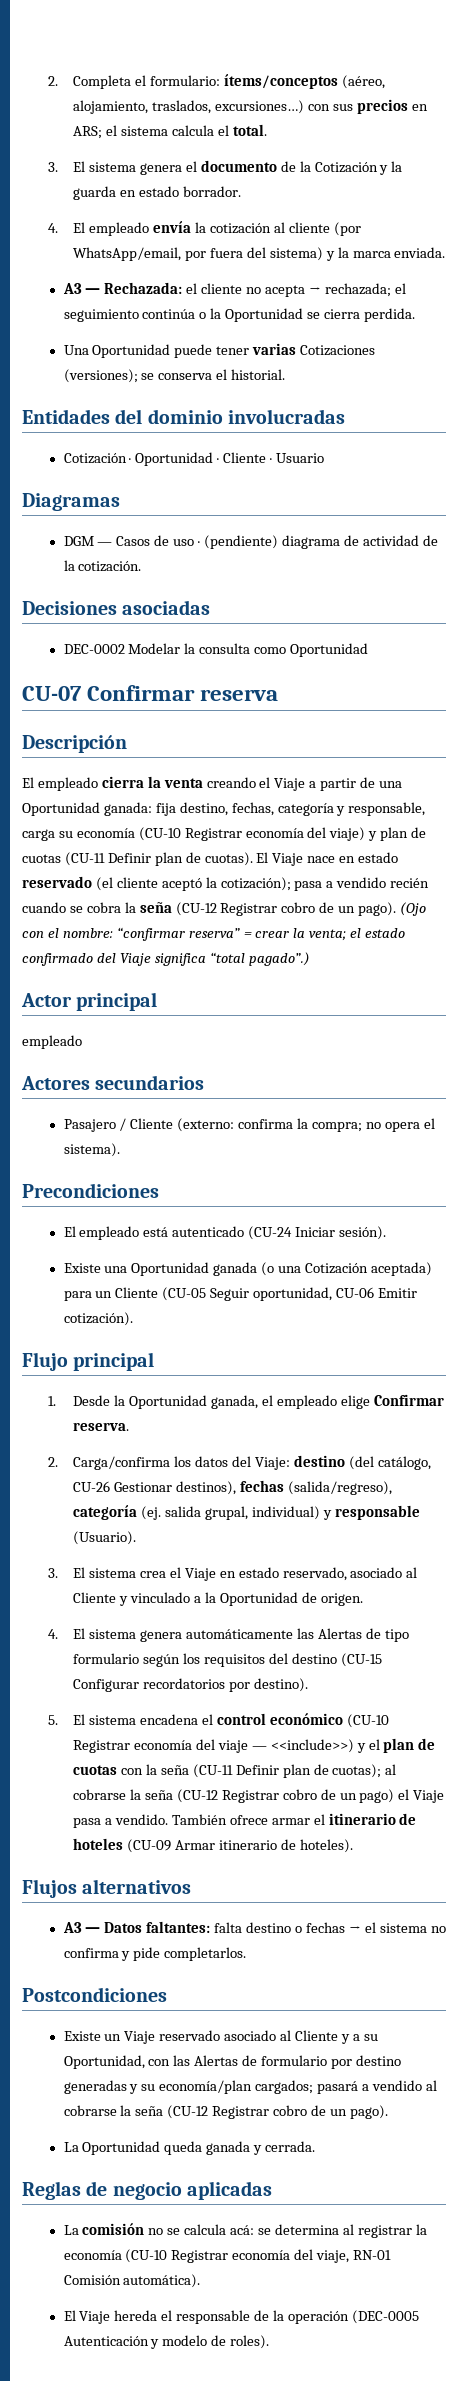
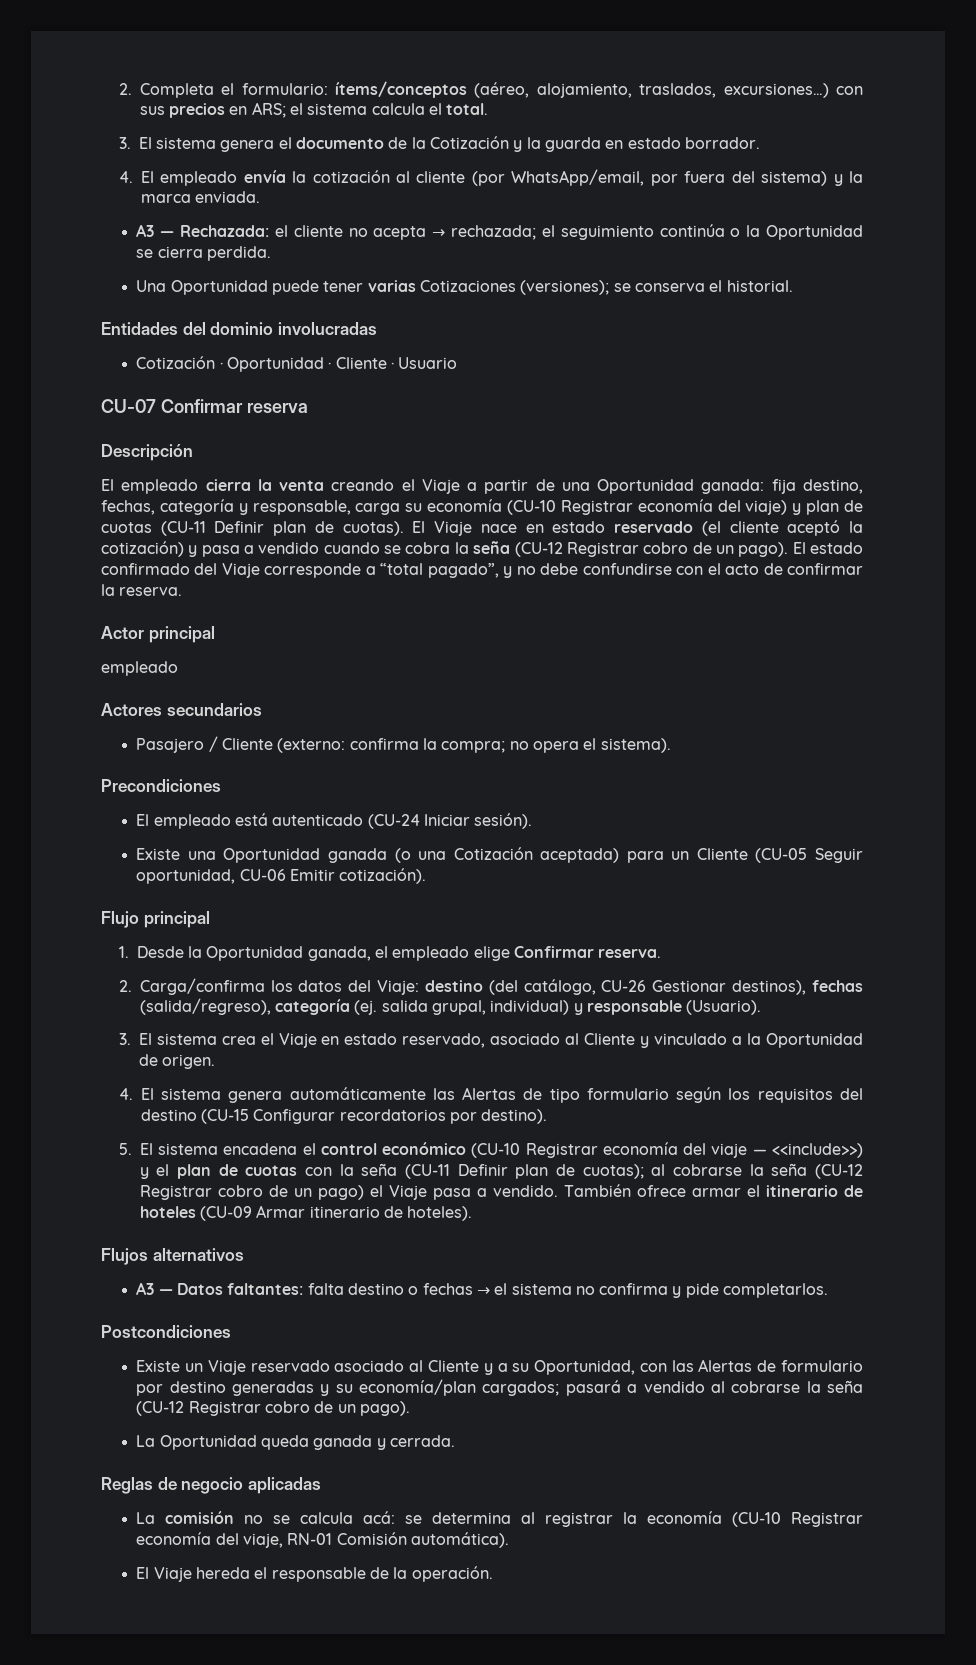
[22,493,120,511] [63,535,438,549] [63,560,142,572] [22,600,211,615] [63,643,369,657] // Diagramas // DGM — Casos de uso · (pendiente) diagrama de actividad de la cotización. // Decisiones asociadas // DEC-0002 Modelar la consulta como Oportunidad -> (458, 363) none
[220,877,291,891] cotización); -> [101,541,198,557] cotización) y
[390,878,430,888] recién -> (320, 548) none
[400,902,427,916] [22,927,406,941] [22,952,310,966] (Ojo con el nombre: “confirmar reserva” = crear la venta; el estado confirmado del Viaje significa “total pagado”.) -> [792,542,864,554] [101,563,864,578] [101,584,183,596] El estado confirmado del Viaje corresponde a “total pagado”, y no debe confundirse con el acto de confirmar la reserva.
[287,2310,419,2324] [63,2335,270,2349] operación (DEC-0005 Autenticación y modelo de roles). -> [411,1566,493,1582] operación.

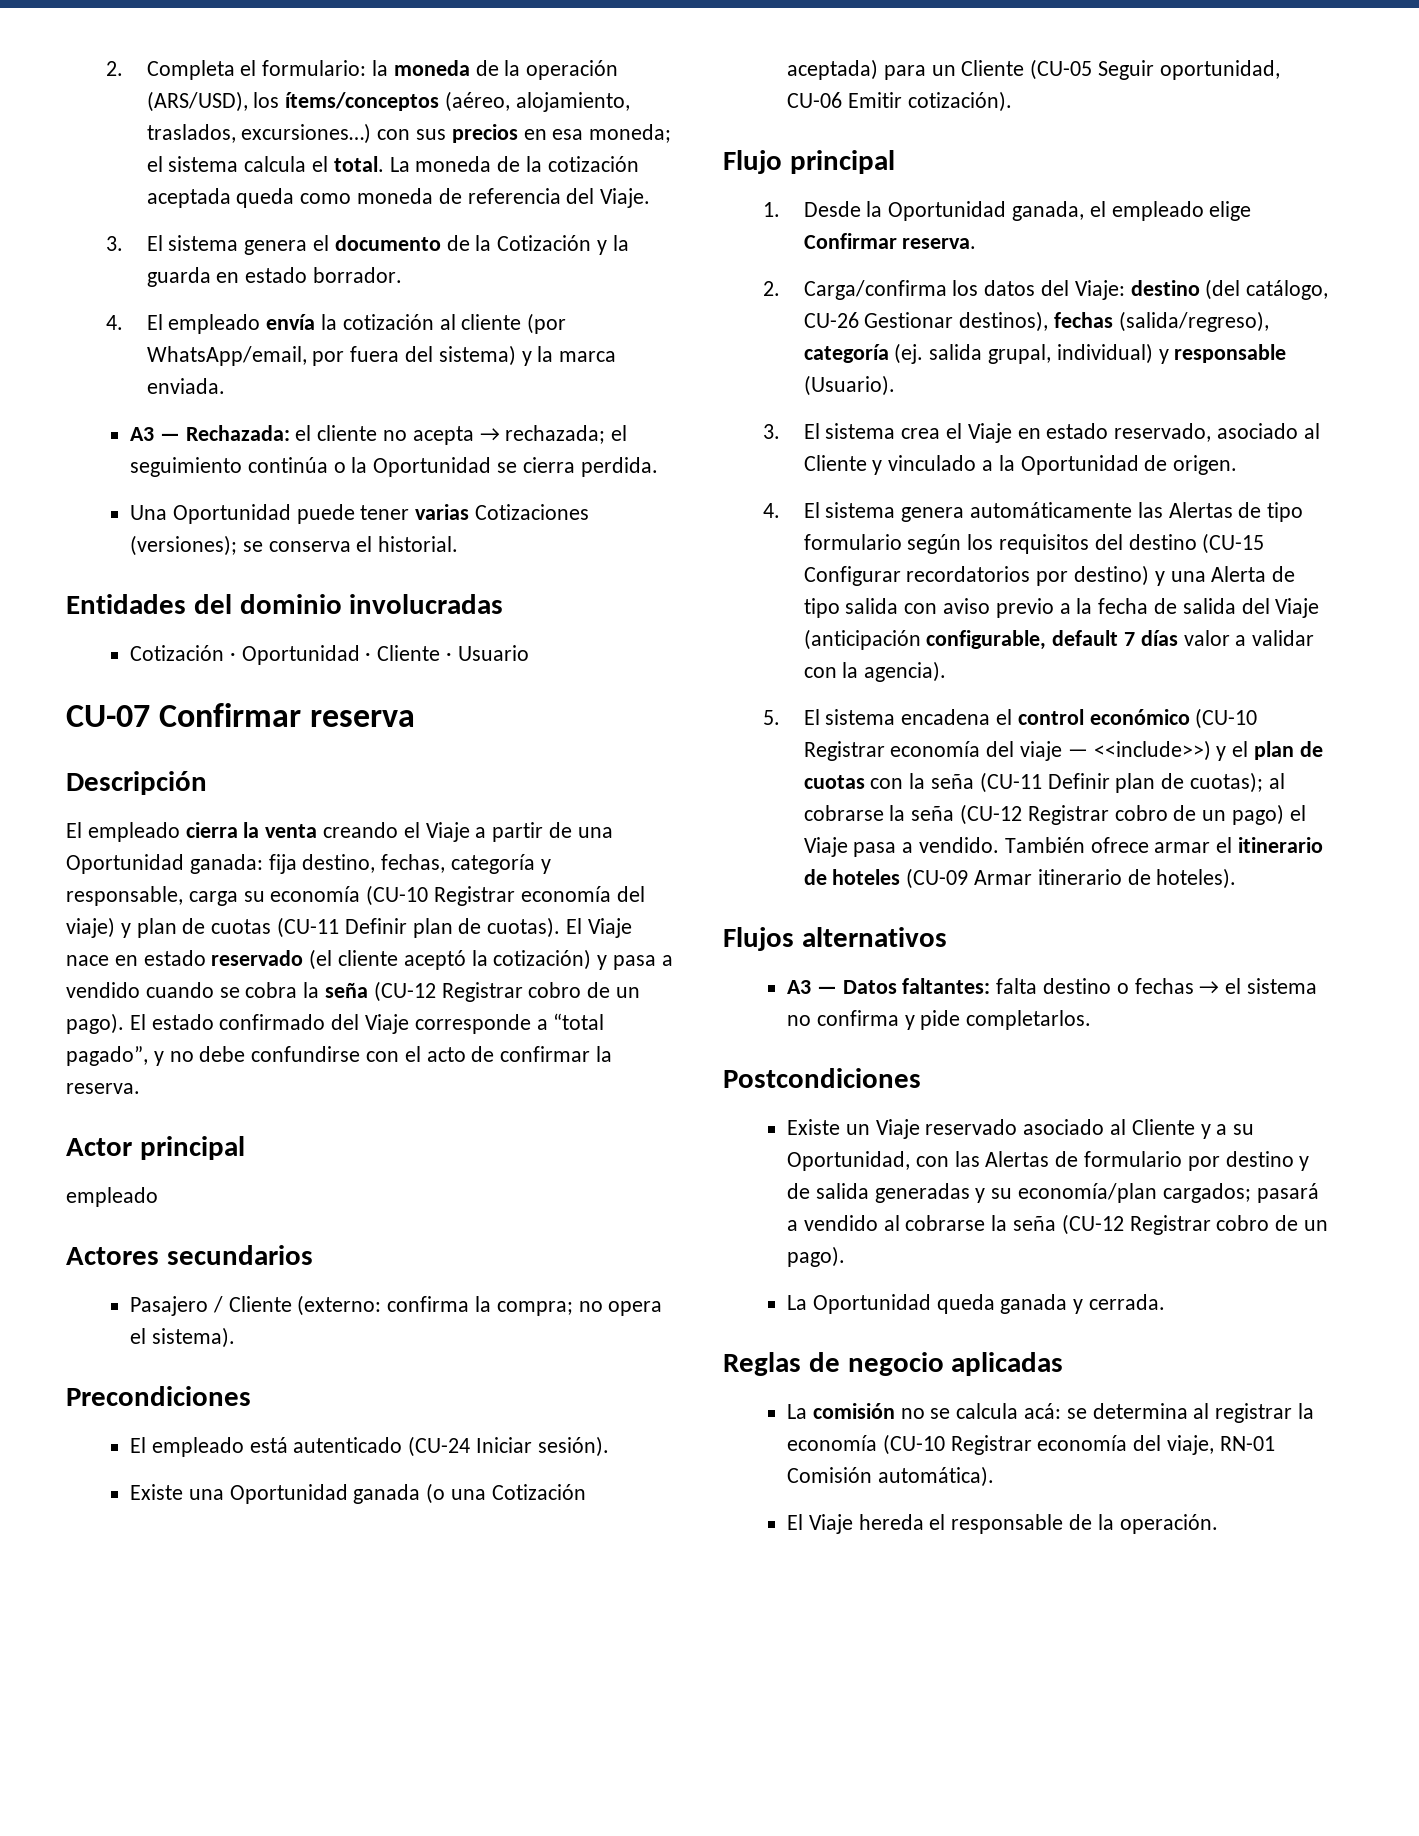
(328, 89) none -> [372,60,619,80] [146,91,280,112] la moneda de la operación (ARS/USD), los
[251,102,286,118] ARS; -> [552,124,672,143] esa moneda;
(489, 109) none -> [389,156,639,172] [146,188,651,208] La moneda de la cotización aceptada queda como moneda de referencia del Viaje.
[481,1109,548,1124] destino). -> [1074,565,1296,586] [803,598,1320,618] [803,629,1315,650] [803,661,947,682] destino) y una Alerta de tipo salida con aviso previo a la fecha de salida del Viaje (anticipación configurable, default 7 días valor a validar con la agencia).
(226, 1387) none -> [1299,1156,1310,1171] [786,1183,869,1199] y de salida

